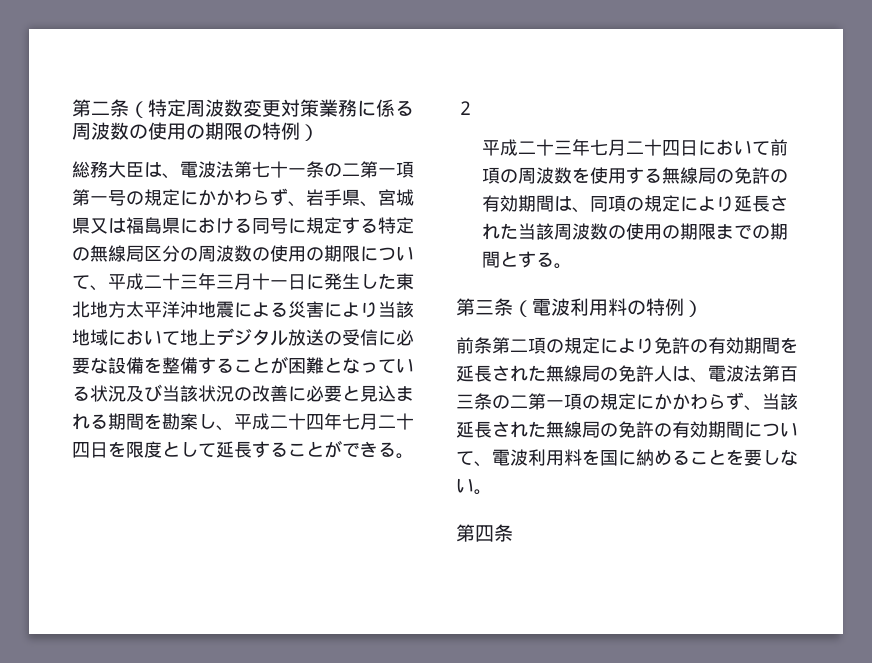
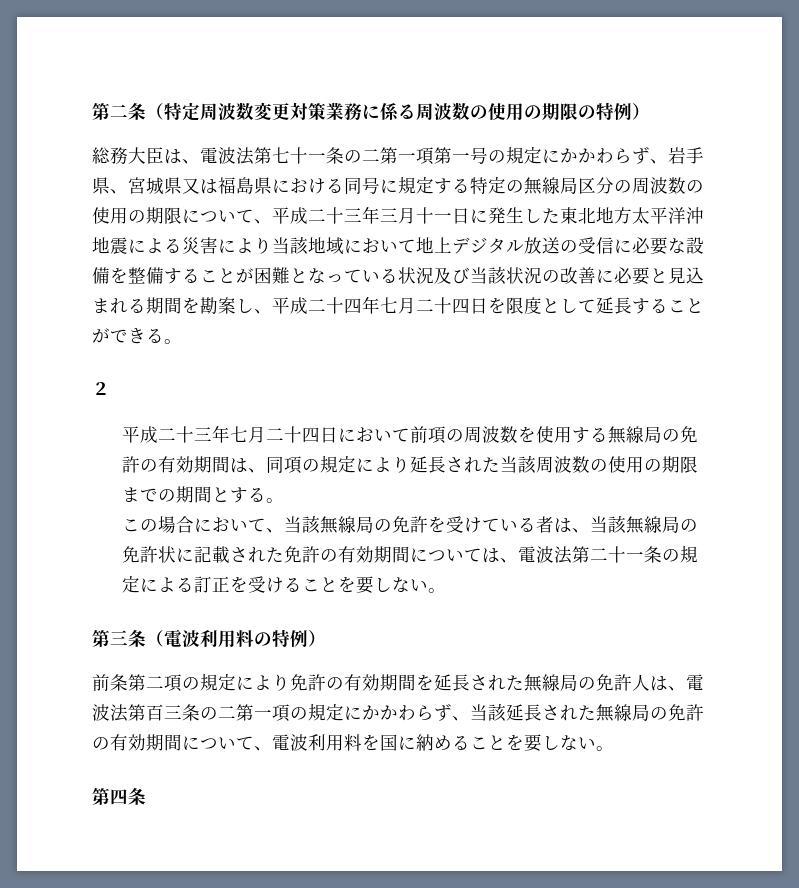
(572, 266) none -> [122,516,699,534] [122,545,699,564] [122,575,447,594] // この場合において、当該無線局の免許を受けている者は、当該無線局の免許状に記載された免許の有効期間については、電波法第二十一条の規定による訂正を受けることを要しない。

